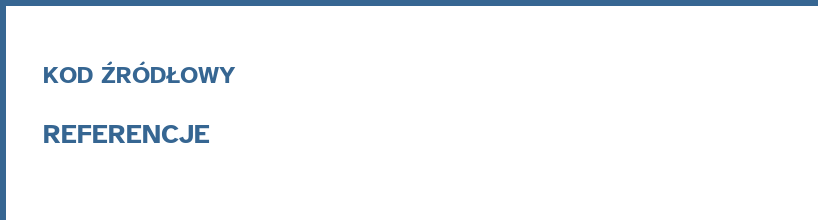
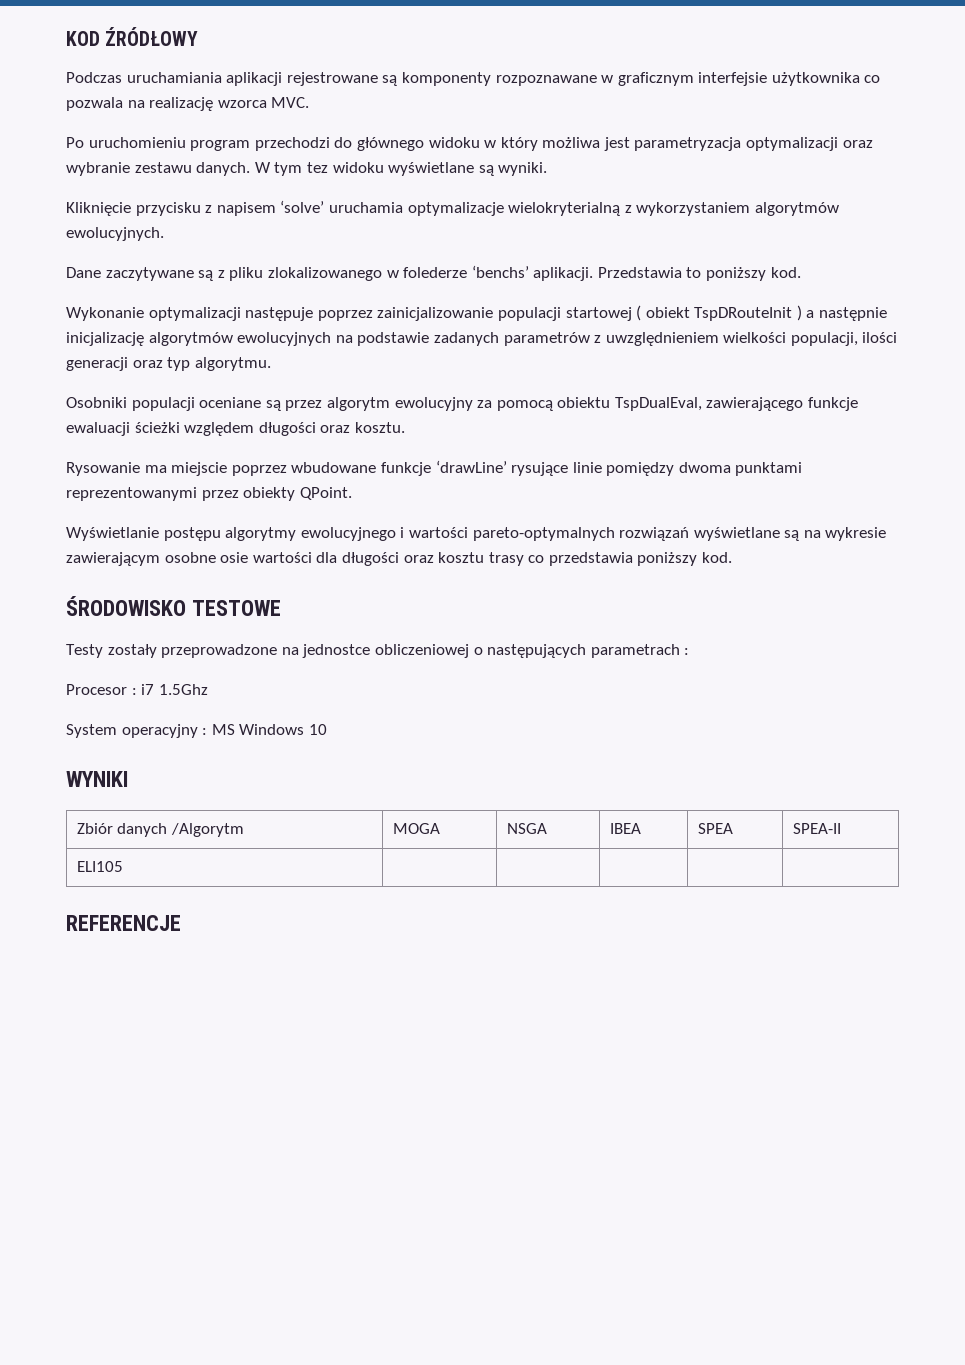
(236, 72) none -> [66,72,881,86] [66,97,310,111] [66,137,873,151] [66,162,548,176] [66,200,839,216] [66,227,164,241] [66,265,801,281] [66,305,888,321] [66,332,898,346] [66,357,271,371] [66,397,859,411] [66,422,405,436] [66,460,803,476] [66,487,352,501] [66,527,887,541] [66,552,733,566] [66,596,281,616] [66,644,690,658] [66,684,208,695] [66,724,327,738] [66,771,128,787] [76,823,245,837] [392,823,440,834] [506,823,547,834] [609,823,641,834] [697,823,733,834] [792,823,841,834] [76,861,123,872] // Podczas uruchamiania aplikacji rejestrowane są komponenty rozpoznawane w graficznym interfejsie użytkownika co pozwala na realizację wzorca MVC. // Po uruchomieniu program przechodzi do głównego widoku w który możliwa jest parametryzacja optymalizacji oraz wybranie zestawu danych. W tym tez widoku wyświetlane są wyniki. // Kliknięcie przycisku z napisem ‘solve’ uruchamia optymalizacje wielokryterialną z wykorzystaniem algorytmów ewolucyjnych. // Dane zaczytywane są z pliku zlokalizowanego w folederze ‘benchs’ aplikacji. Przedstawia to poniższy kod. // Wykonanie optymalizacji następuje poprzez zainicjalizowanie populacji startowej ( obiekt TspDRouteInit ) a następnie inicjalizację algorytmów ewolucyjnych na podstawie zadanych parametrów z uwzględnieniem wielkości populacji, ilości generacji oraz typ algorytmu. // Osobniki populacji oceniane są przez algorytm ewolucyjny za pomocą obiektu TspDualEval, zawierającego funkcje ewaluacji ścieżki względem długości oraz kosztu. // Rysowanie ma miejscie poprzez wbudowane funkcje ‘drawLine’ rysujące linie pomiędzy dwoma punktami reprezentowanymi przez obiekty QPoint. // Wyświetlanie postępu algorytmy ewolucyjnego i wartości pareto-optymalnych rozwiązań wyświetlane są na wykresie zawierającym osobne osie wartości dla długości oraz kosztu trasy co przedstawia poniższy kod. // ŚRODOWISKO TESTOWE // Testy zostały przeprowadzone na jednostce obliczeniowej o następujących parametrach : // Procesor : i7 1.5Ghz // System operacyjny : MS Windows 10 // WYNIKI // Zbiór danych /Algorytm | MOGA | NSGA | IBEA | SPEA | SPEA-II // ELI105 | | | | |

